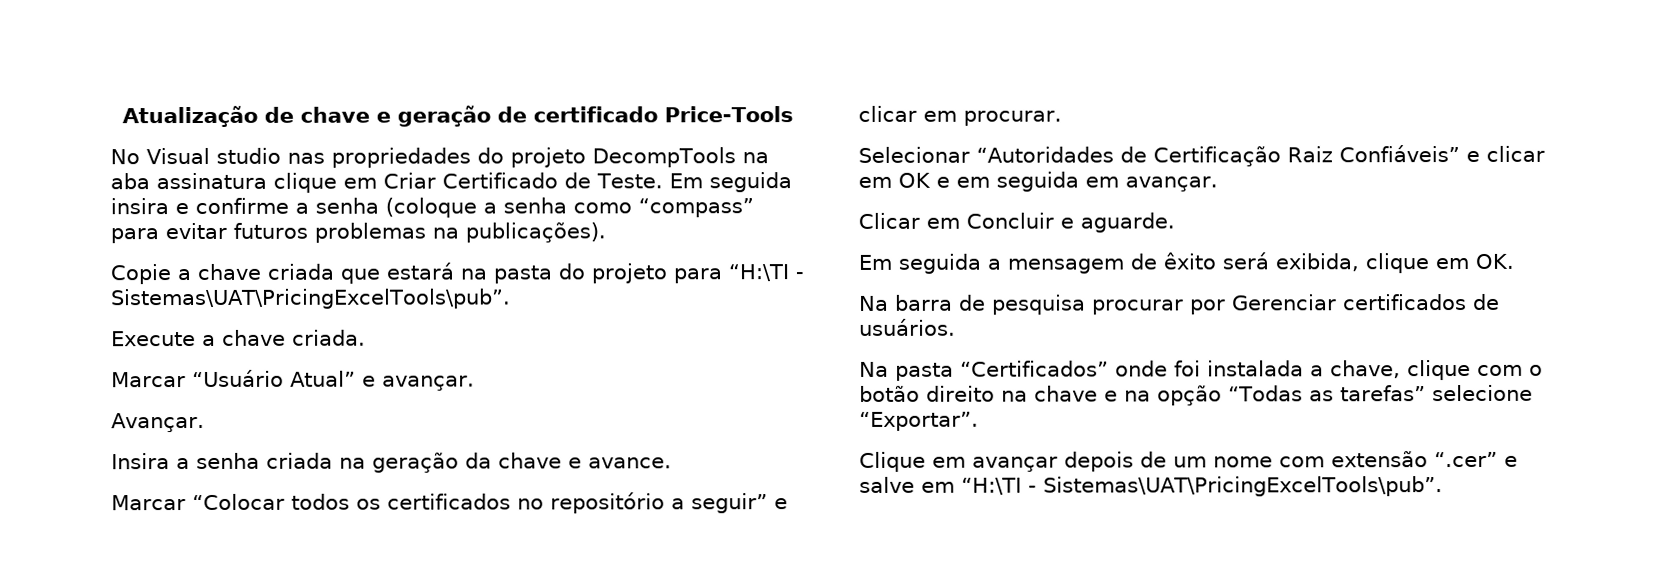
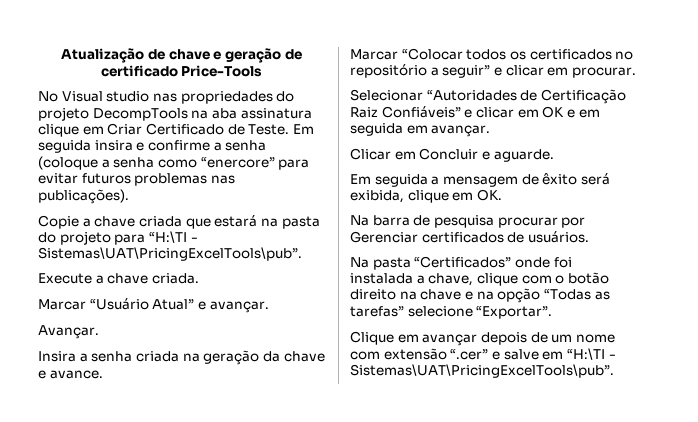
[638,198,754,218] “compass” -> [200,157,275,168] “enercore”
[432,227,459,239] na -> [210,175,235,184] nas

